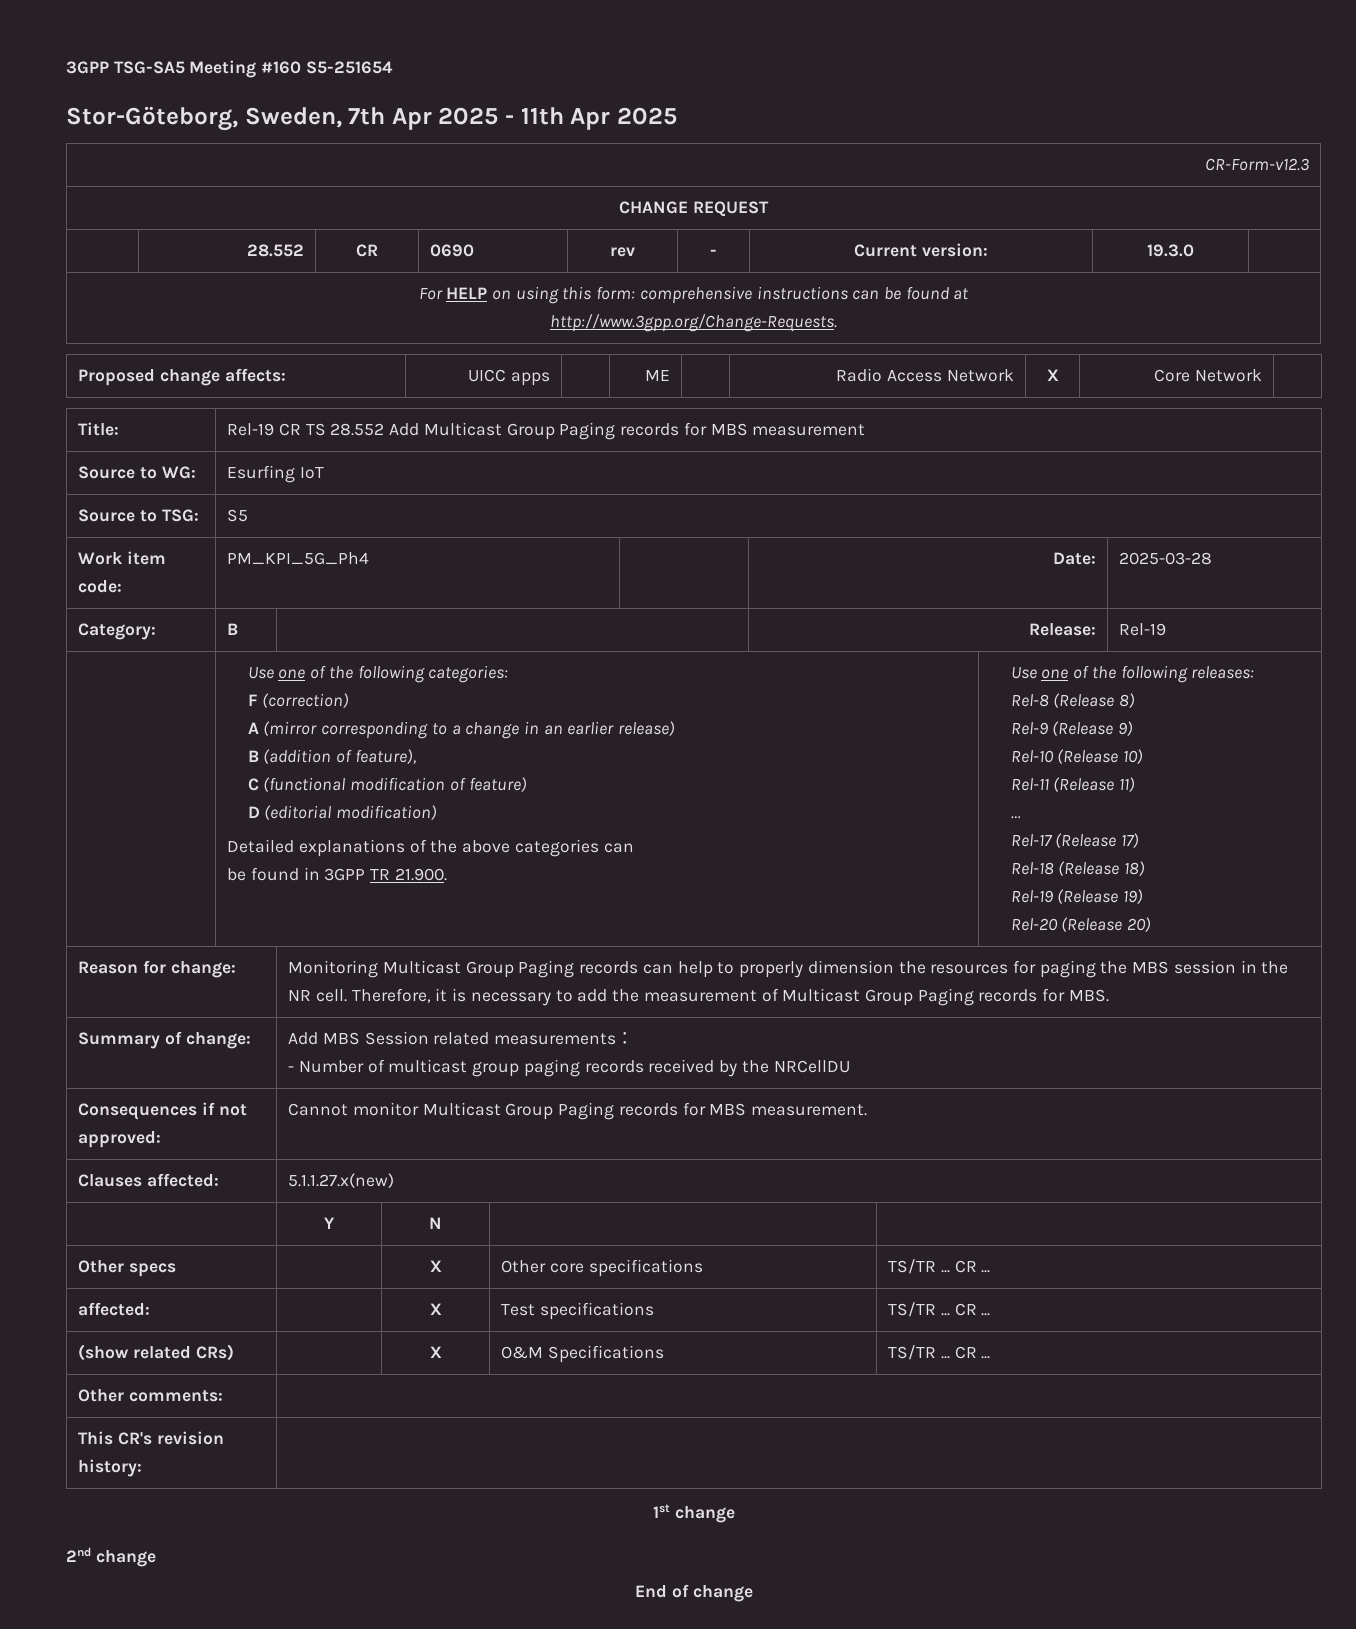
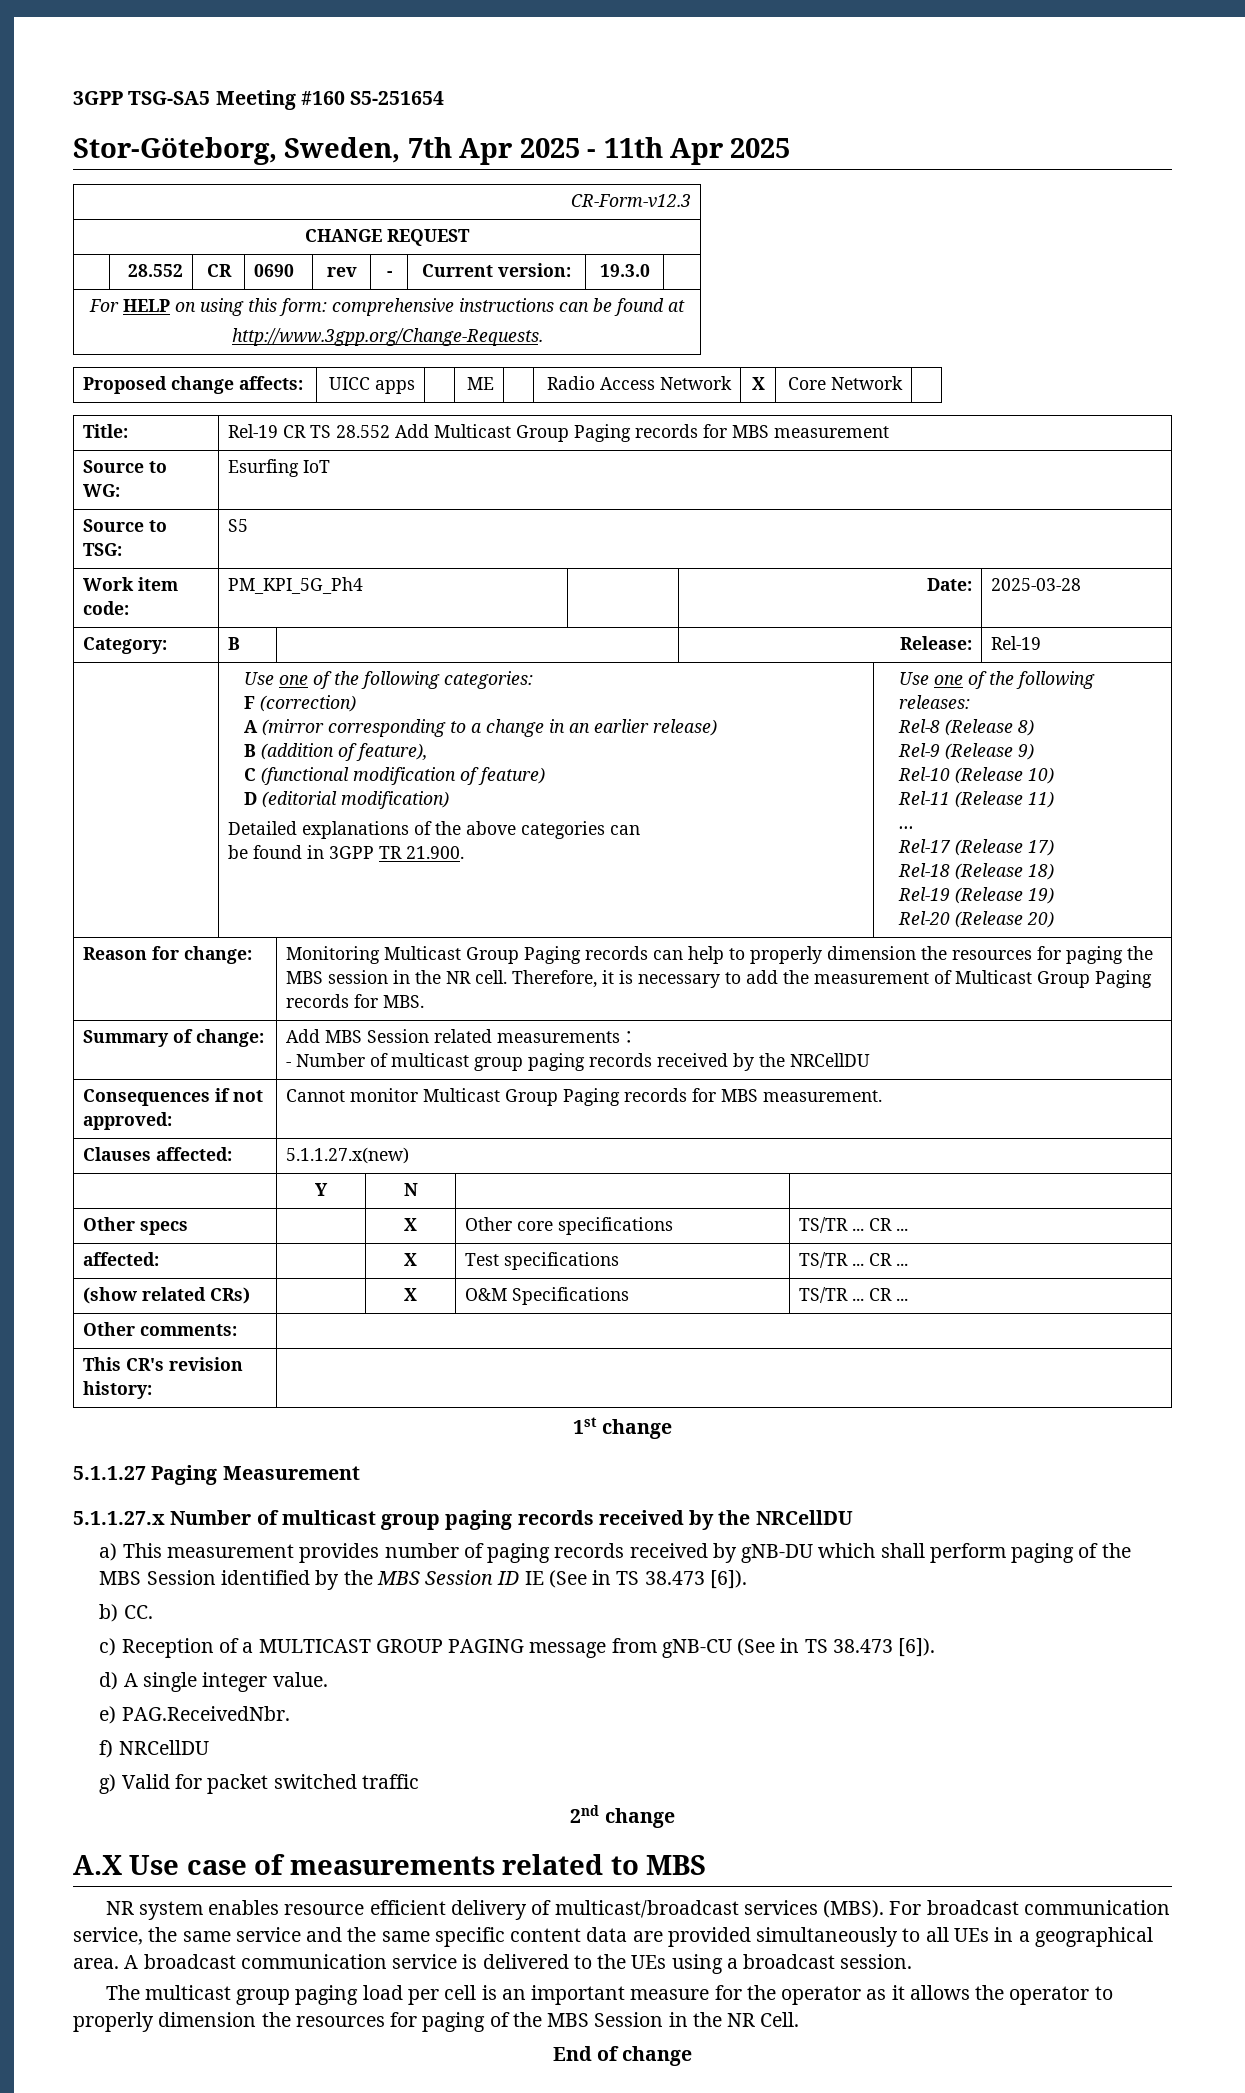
[66,1547,156,1567] 2nd change -> [73,1465,360,1485] [73,1510,853,1530] [99,1543,1131,1563] [99,1570,747,1590] [99,1604,153,1622] [99,1638,936,1658] [99,1672,328,1692] [99,1706,290,1724] [99,1740,209,1758] [99,1774,419,1794] [570,1805,675,1828] [73,1854,706,1875] [105,1900,1170,1920] [73,1927,1153,1947] [73,1954,913,1974] [105,1985,1113,2005] [73,2012,800,2032] 5.1.1.27 Paging Measurement // 5.1.1.27.x Number of multicast group paging records received by the NRCellDU // a) This measurement provides number of paging records received by gNB-DU which shall perform paging of the MBS Session identified by the MBS Session ID IE (See in TS 38.473 [6]). // b) CC. // c) Reception of a MULTICAST GROUP PAGING message from gNB-CU (See in TS 38.473 [6]). // d) A single integer value. // e) PAG.ReceivedNbr. // f) NRCellDU // g) Valid for packet switched traffic // 2nd change // A.X Use case of measurements related to MBS // NR system enables resource efficient delivery of multicast/broadcast services (MBS). For broadcast communication service, the same service and the same specific content data are provided simultaneously to all UEs in a geographical area. A broadcast communication service is delivered to the UEs using a broadcast session. // The multicast group paging load per cell is an important measure for the operator as it allows the operator to properly dimension the resources for paging of the MBS Session in the NR Cell.

